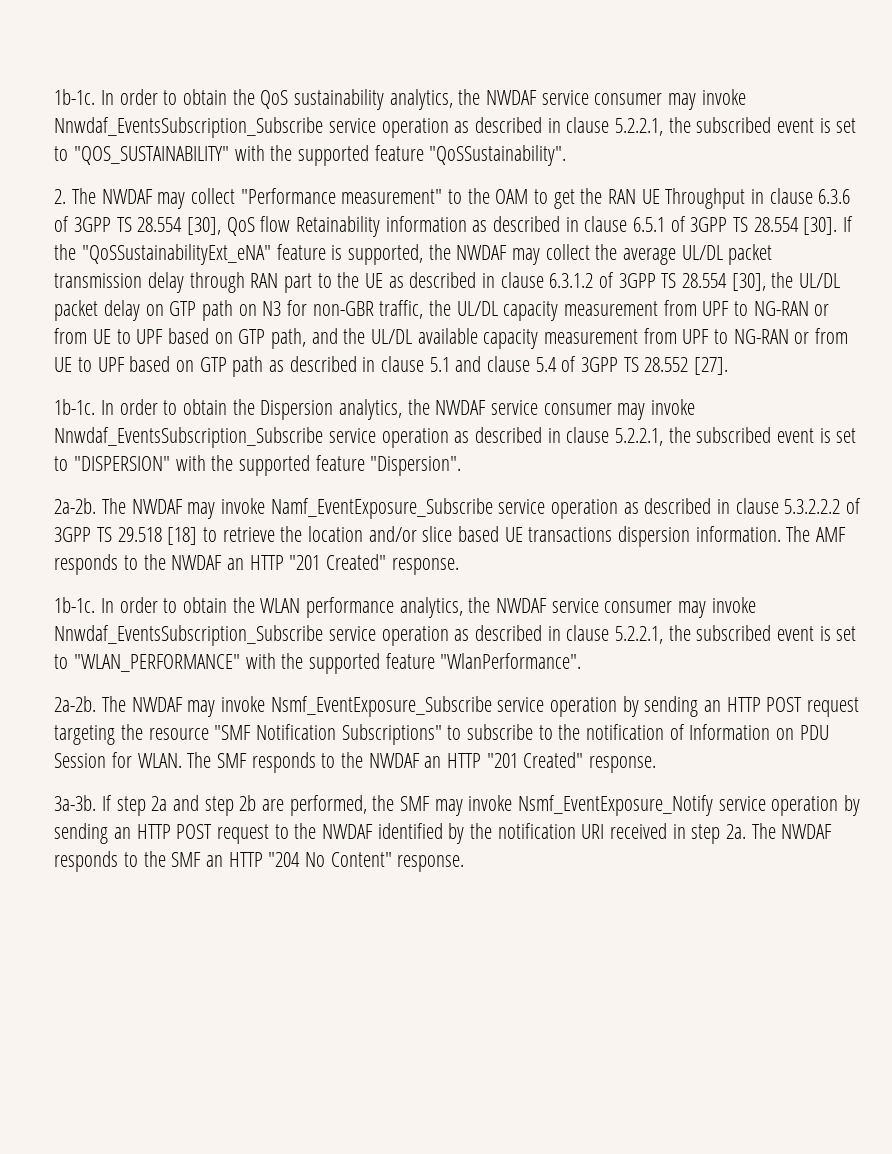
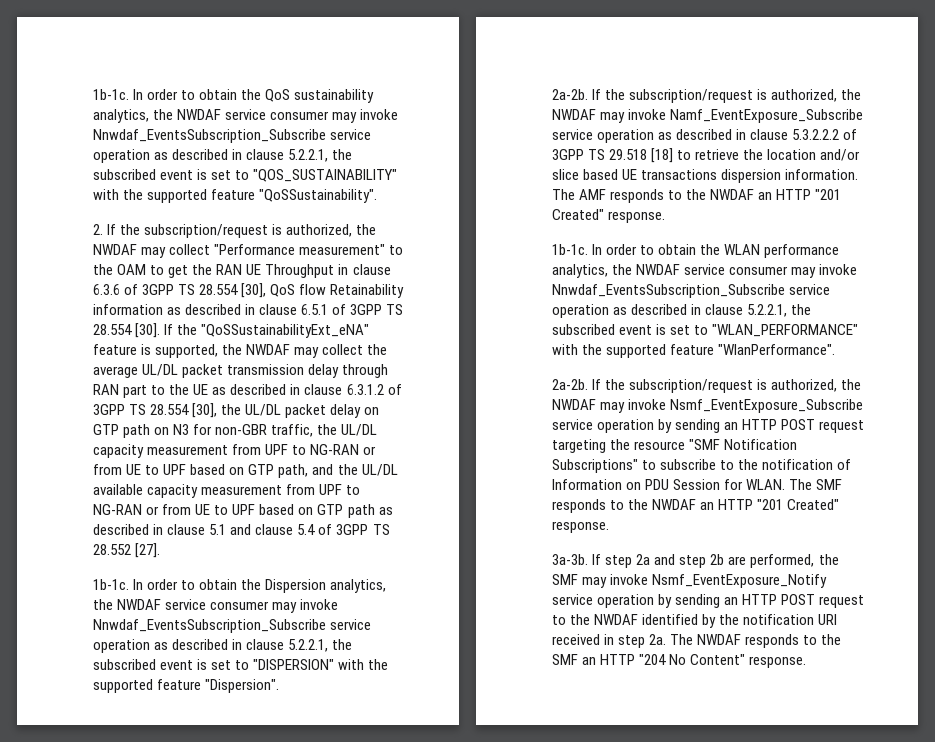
[72,188,97,204] The -> [107,224,377,238] If the subscription/request is authorized, the
[102,498,127,514] The -> [592,89,862,103] If the subscription/request is authorized, the
[102,696,127,712] The -> [592,379,862,393] If the subscription/request is authorized, the

